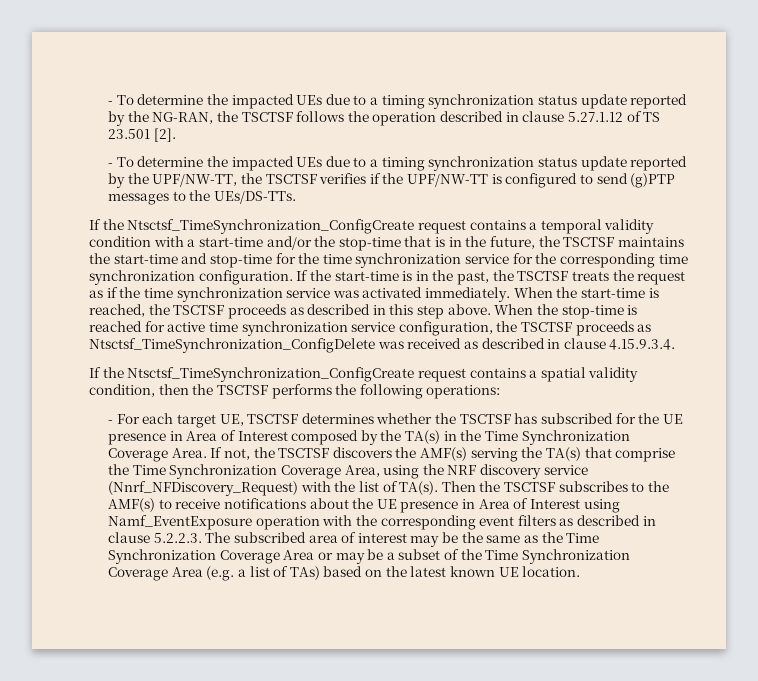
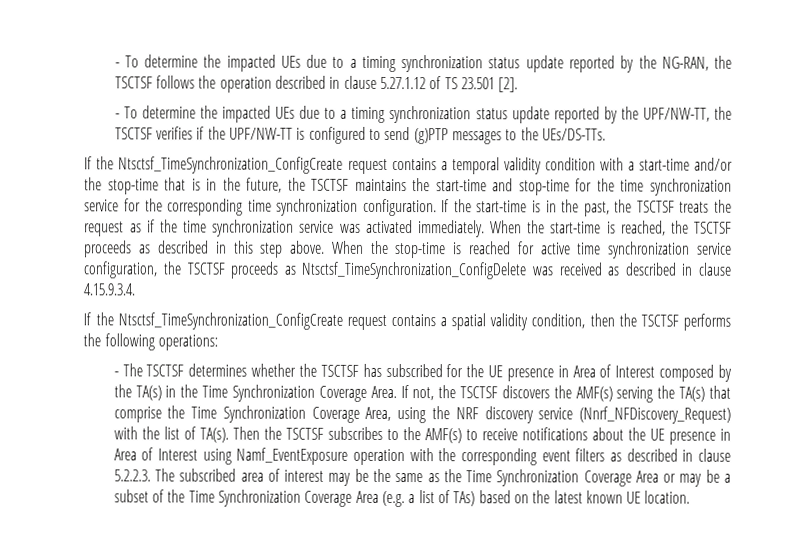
[116,413,244,428] For each target UE, -> [122,363,143,377] The

